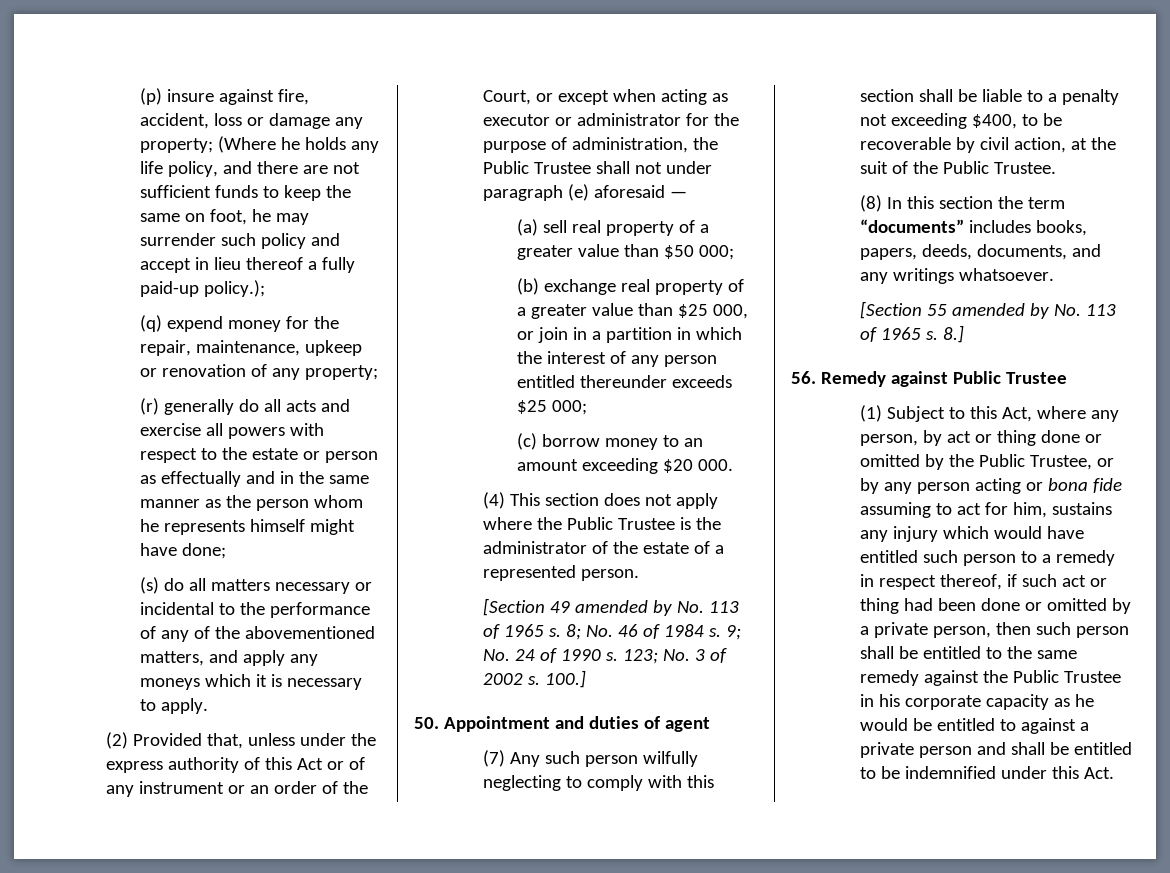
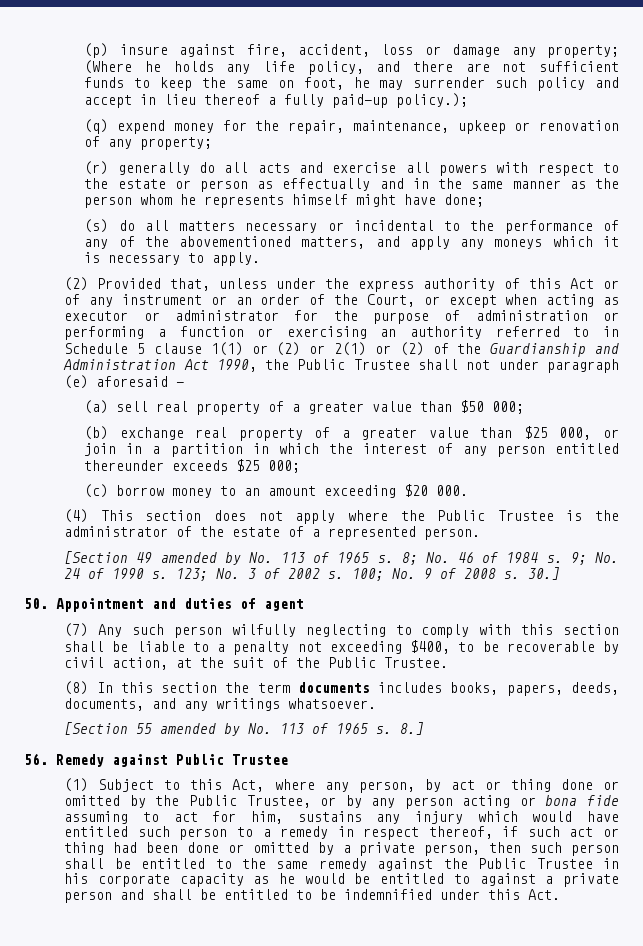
[571,137,688,153] administration, -> [475,310,619,321] [64,326,619,340] [64,342,619,357] [63,359,257,372] administration or performing a function or exercising an authority referred to in Schedule 5 clause 1(1) or (2) or 2(1) or (2) of the Guardianship and Administration Act 1990,
[544,670,586,688] 100.] -> [352,567,561,581] 100; No. 9 of 2008 s. 30.]
[859,219,964,233] “documents” -> [297,682,370,693] documents

